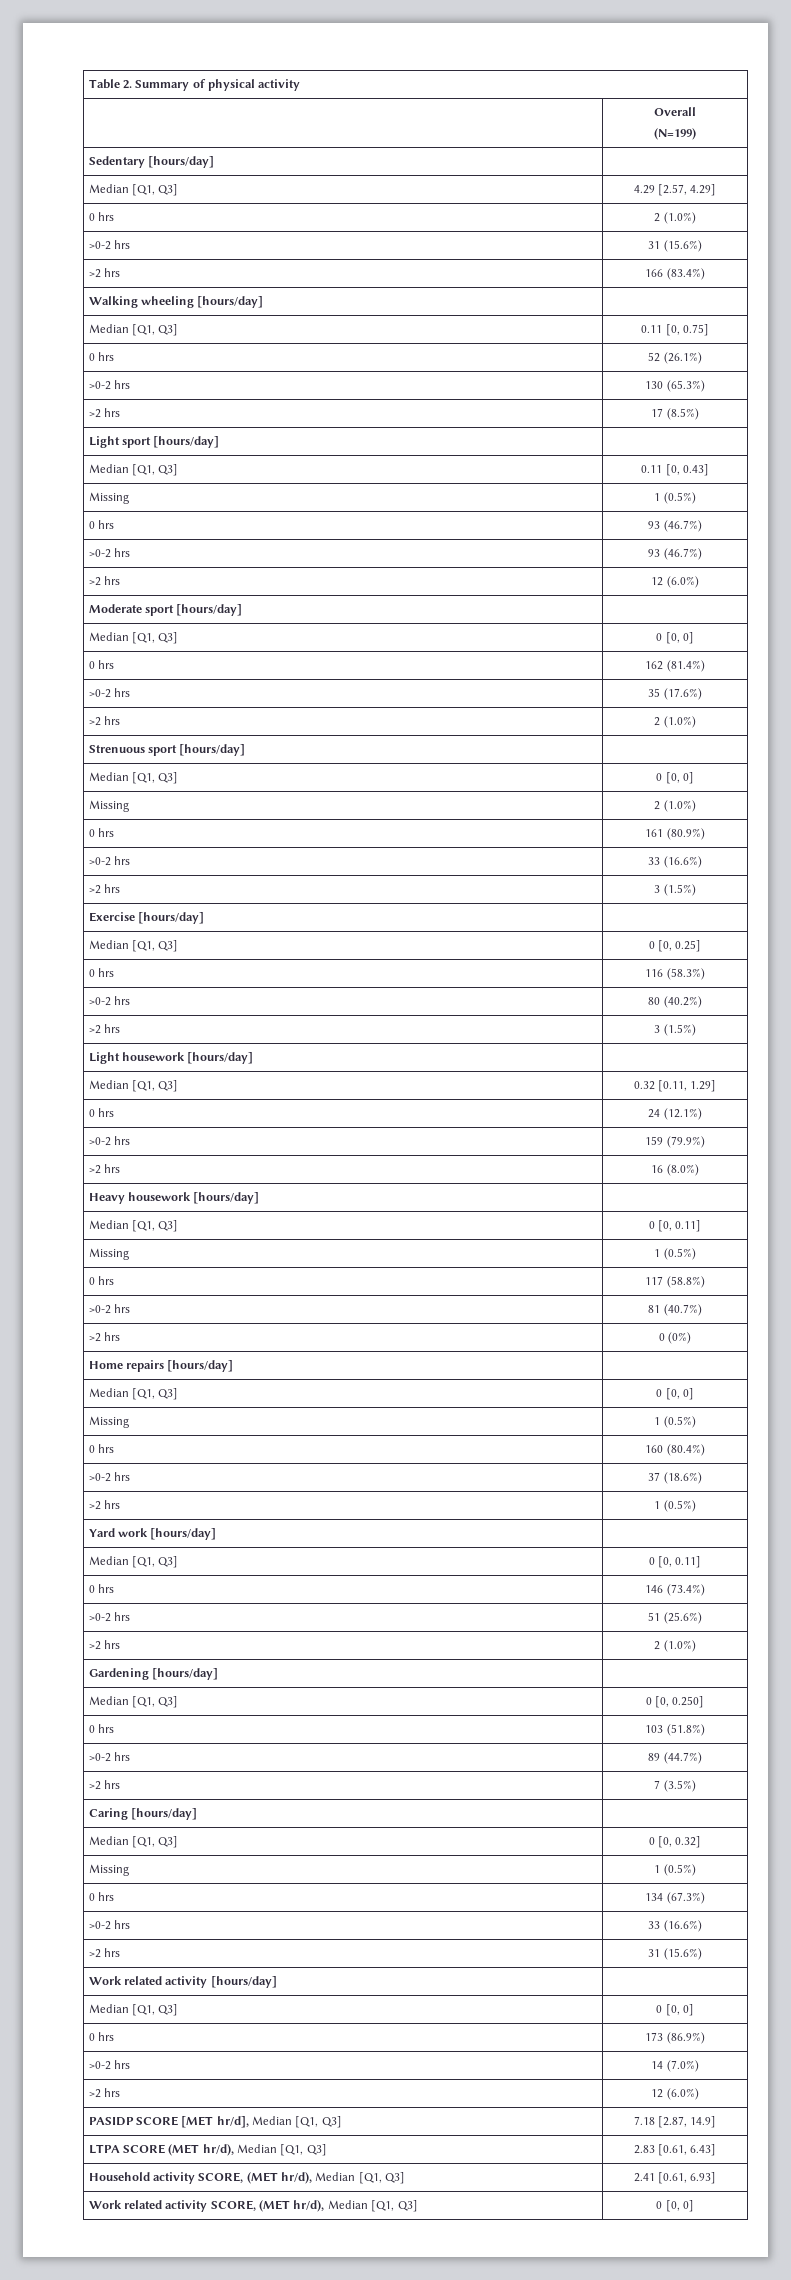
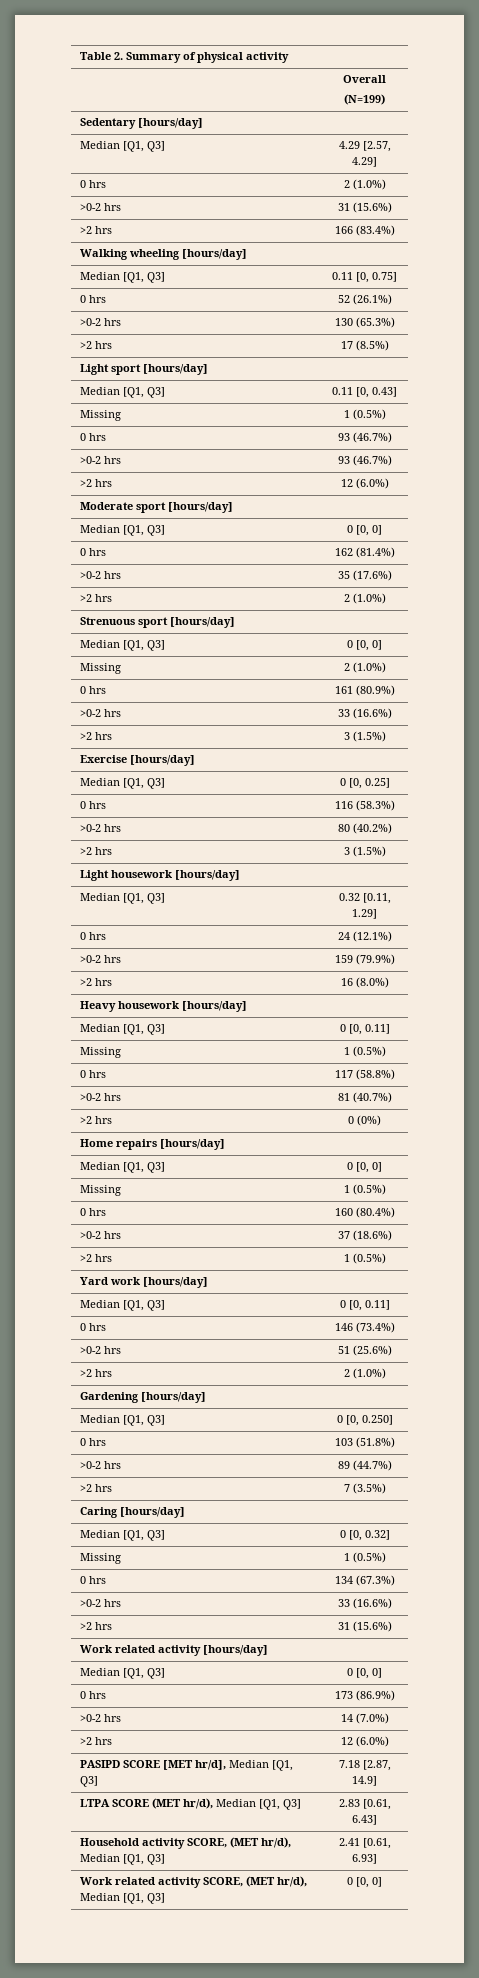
[88,2117,134,2126] PASIDP -> [79,1760,120,1768] PASIPD

